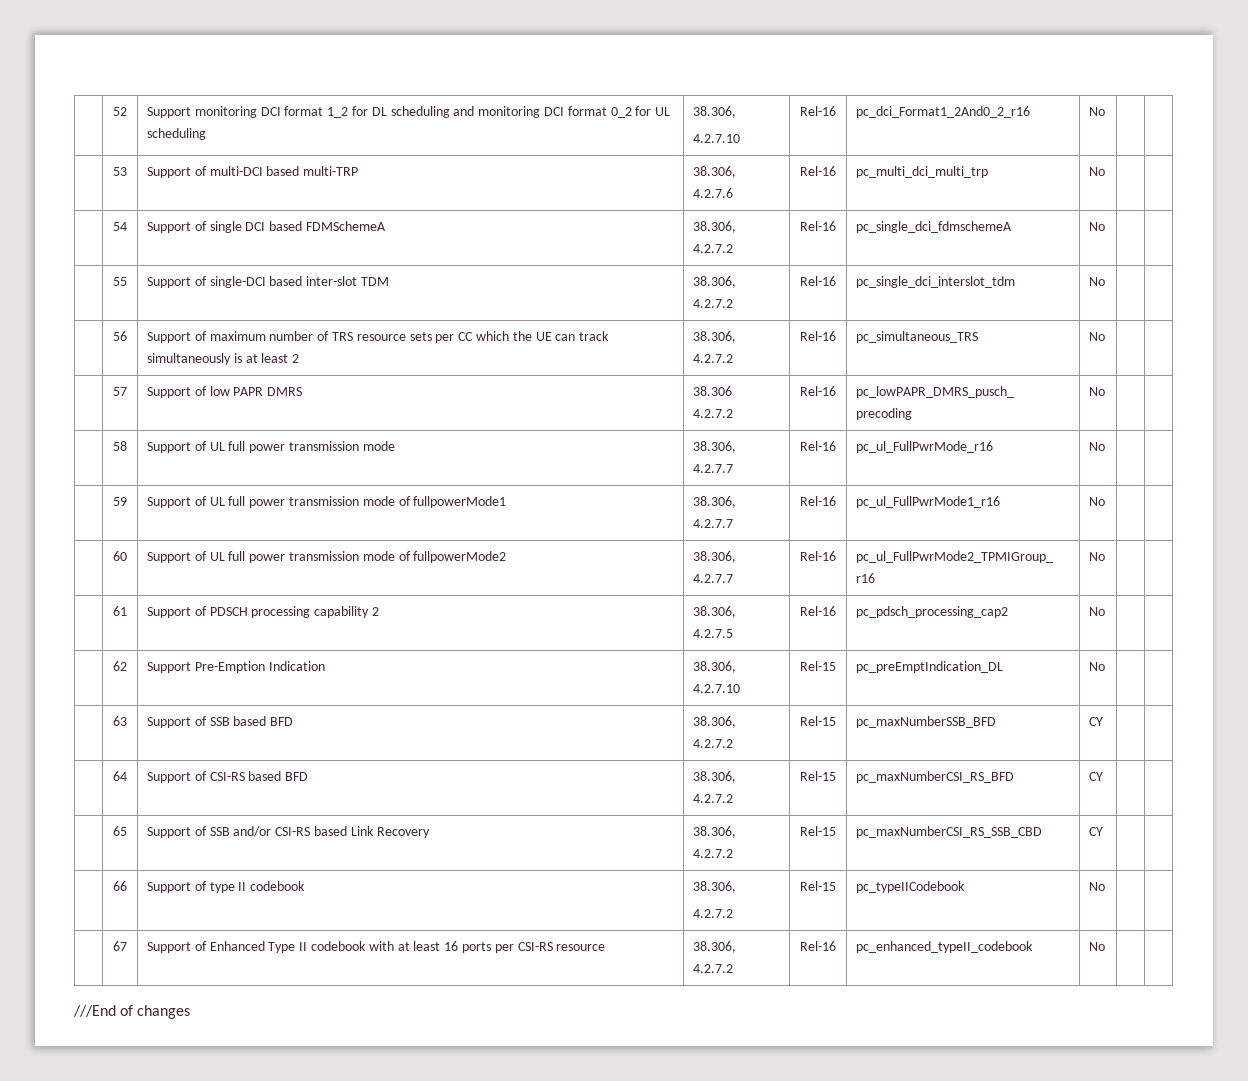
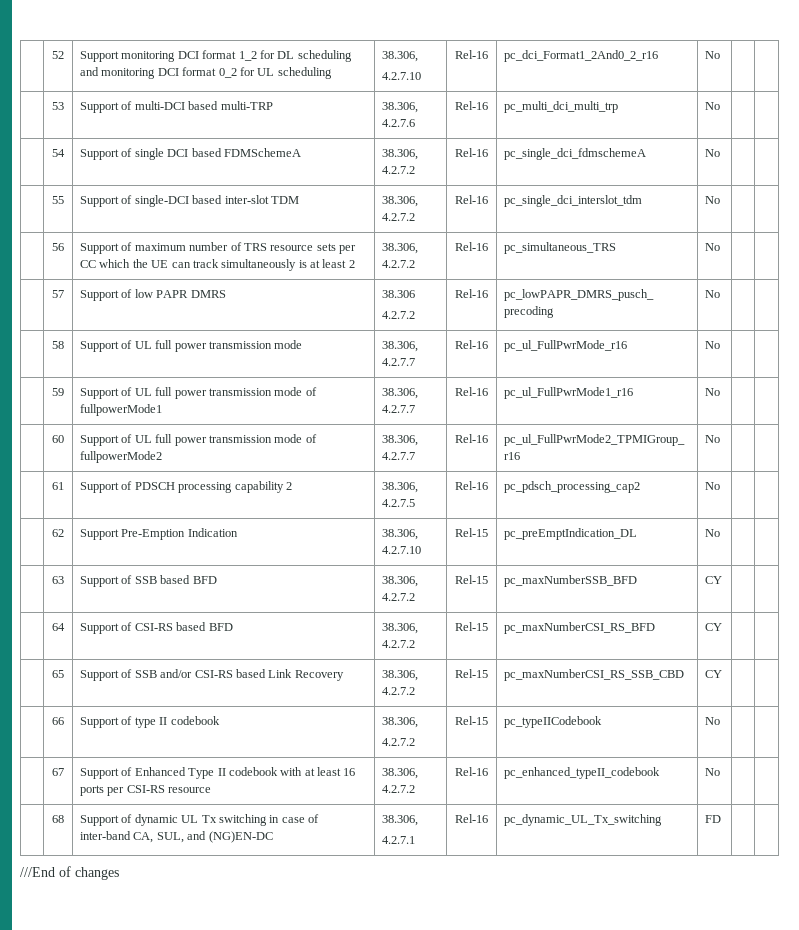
(1106, 946) none -> [52,815,64,823] [80,814,320,826] [80,831,273,843] [382,815,419,826] [382,836,416,844] [455,814,488,823] [504,814,663,826] [705,815,722,823] // | 68 | Support of dynamic UL Tx switching in case of inter-band CA, SUL, and (NG)EN-DC | 38.306, // 4.2.7.1 | Rel-16 | pc_dynamic_UL_Tx_switching | FD | |

